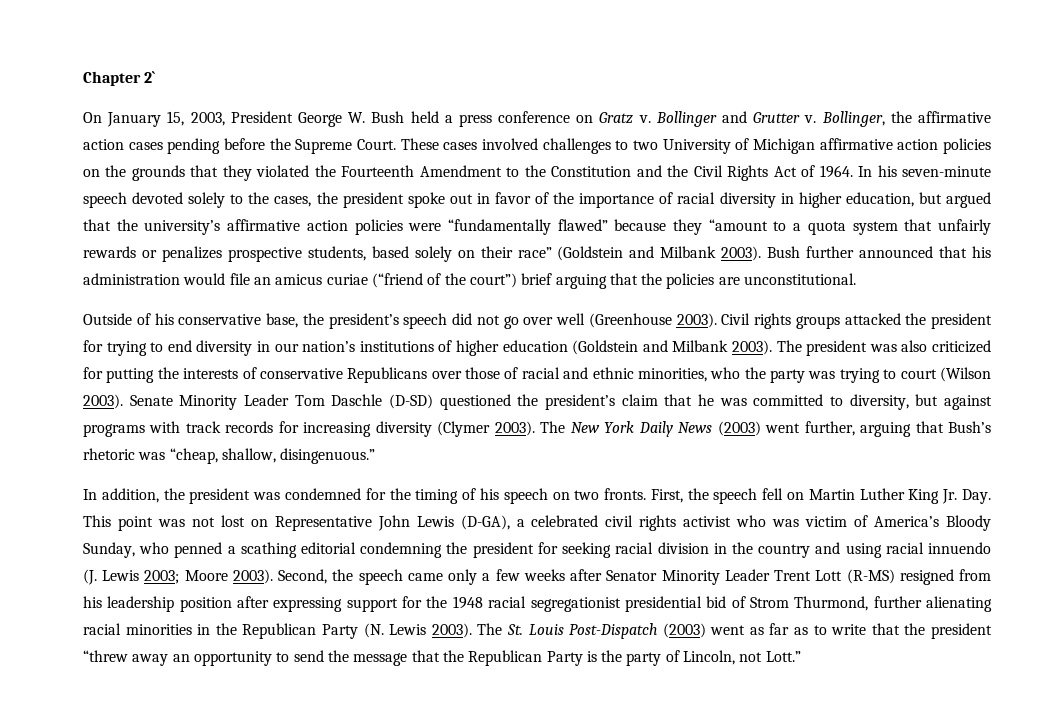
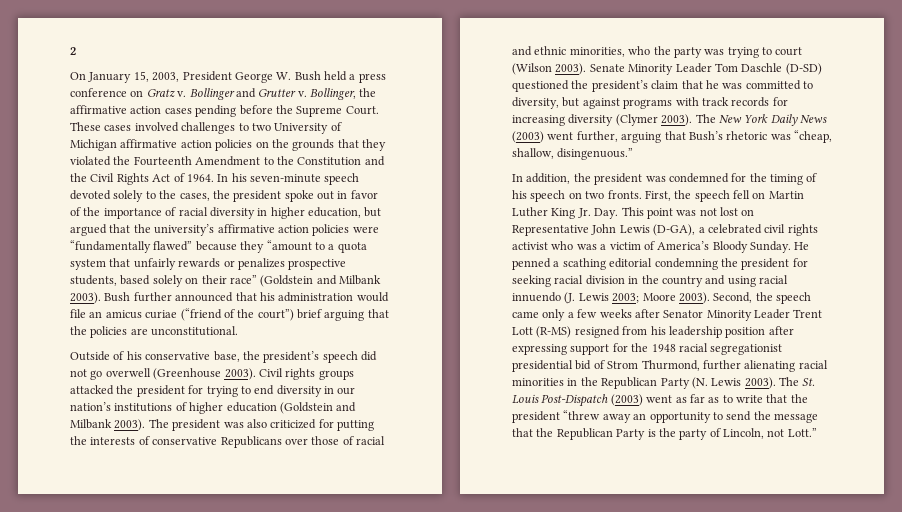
[83,71,156,86] Chapter 2` -> [70,47,76,55] 2
[523,313,585,325] over well -> [105,368,151,377] overwell
(800, 523) none -> [600,244,607,250] a
[83,542,170,558] Sunday, who -> [750,241,810,253] Sunday. He

